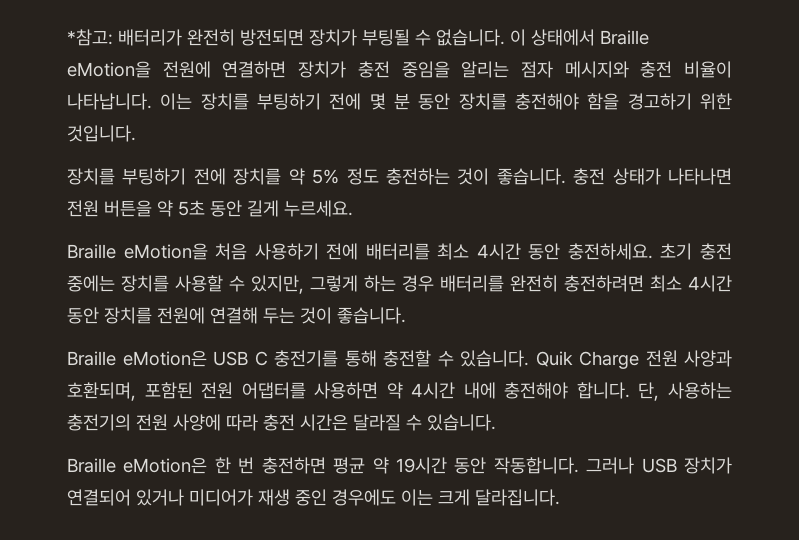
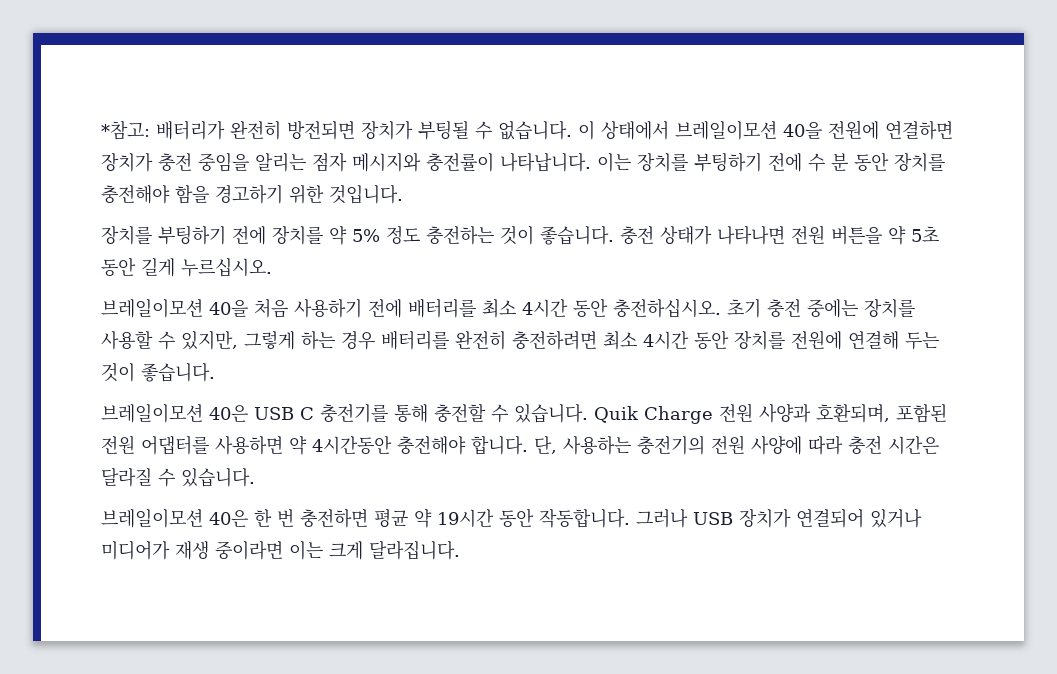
[600,30,649,45] [67,61,151,78] Braille eMotion을 -> [675,121,822,140] 브레일이모션 40을
[640,61,732,78] 충전 비율이 -> [426,153,494,172] 충전률이
[369,93,386,110] 몇 -> [808,153,825,172] 수
[284,200,353,217] [67,243,208,260] 누르세요. // Braille eMotion을 -> [181,258,272,277] [101,299,248,318] 누르십시오. // 브레일이모션 40을
[567,243,653,260] 충전하세요. -> [613,299,721,318] 충전하십시오.
[67,350,207,367] Braille eMotion은 -> [101,404,248,423] 브레일이모션 40은
[411,382,496,399] 4시간 내에 -> [312,435,392,454] 4시간동안
[67,457,208,474] Braille eMotion은 -> [101,509,248,528] 브레일이모션 40은
[295,489,396,506] 중인 경우에도 -> [215,541,283,560] 중이라면

